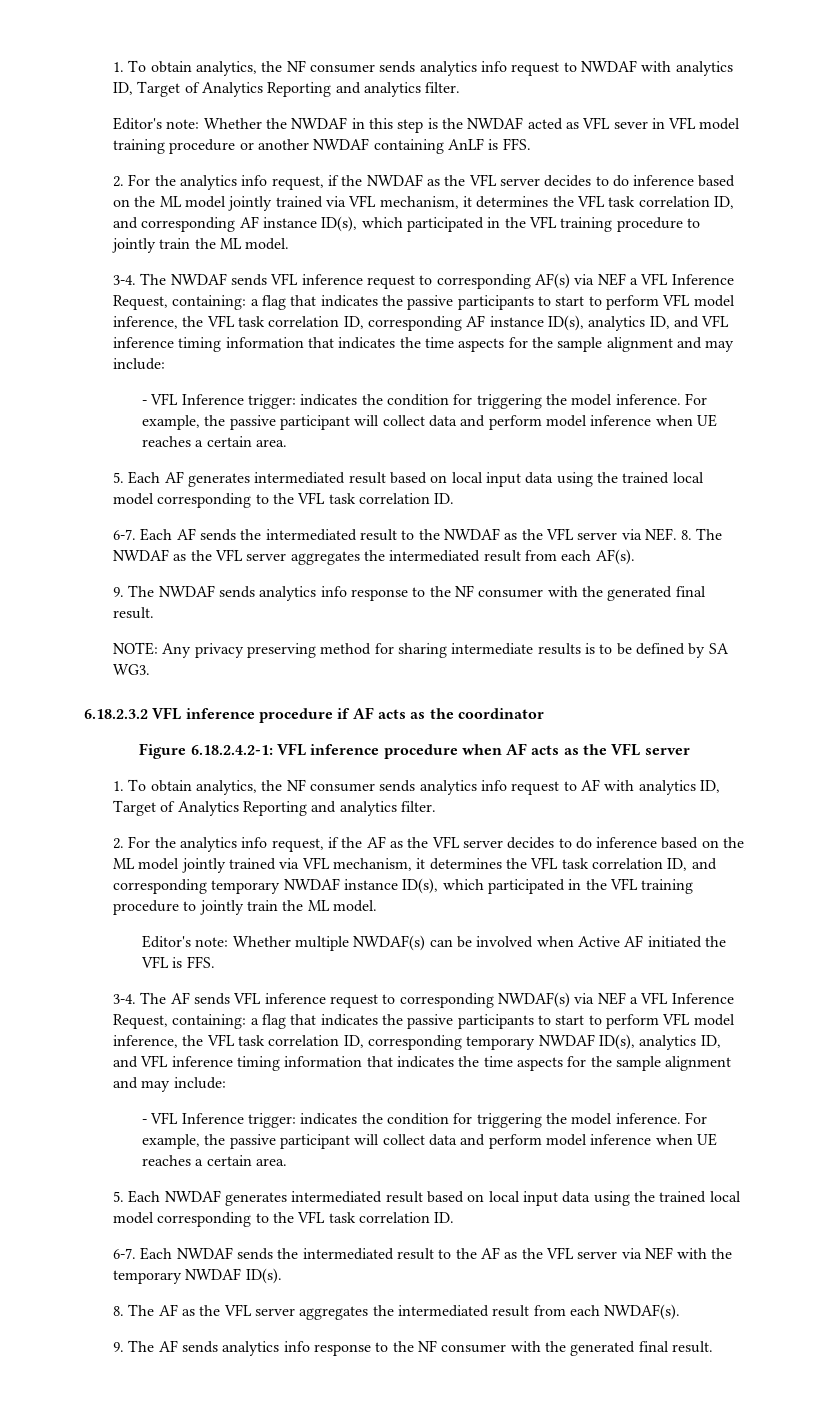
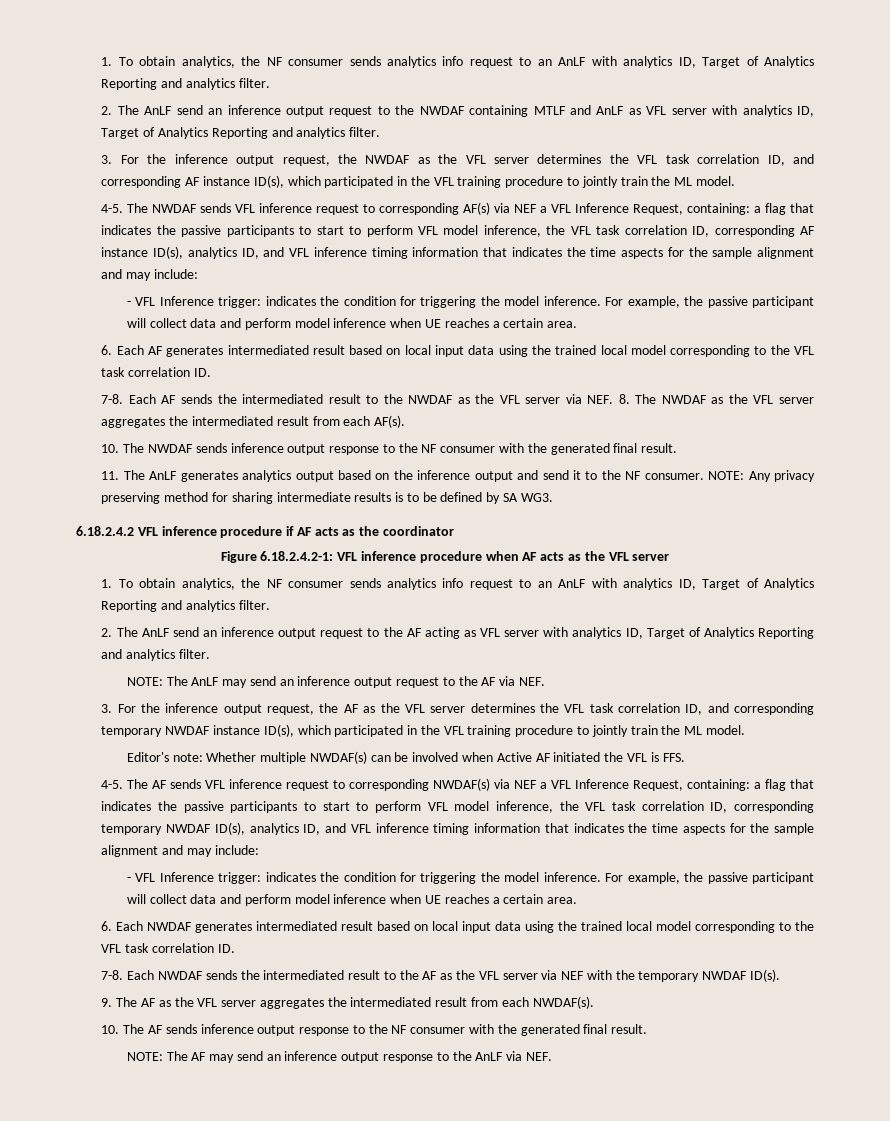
[580,60,637,72] NWDAF -> [537,57,587,66] an AnLF
[113,117,741,133] [113,138,531,154] [113,174,736,190] [113,195,472,211] Editor's note: Whether the NWDAF in this step is the NWDAF acted as VFL sever in VFL model training procedure or another NWDAF containing AnLF is FFS. // 2. For the analytics info request, if the NWDAF as the VFL server decides to do inference based on the ML model jointly trained via VFL mechanism, it -> [101,105,814,117] [101,127,381,139] [101,154,530,166] 2. The AnLF send an inference output request to the NWDAF containing MTLF and AnLF as VFL server with analytics ID, Target of Analytics Reporting and analytics filter. // 3. For the inference output request, the NWDAF as the VFL server
[113,275,137,285] 3-4. -> [101,204,124,213] 4-5.
[113,472,125,483] 5. -> [101,345,113,355] 6.
[113,529,137,540] 6-7. -> [101,394,124,404] 7-8.
[113,585,347,601] 9. The NWDAF sends analytics info -> [101,443,326,455] 10. The NWDAF sends inference output
(155, 613) none -> [101,470,704,482] 11. The AnLF generates analytics output based on the inference output and send it to the NF consumer.
[84,709,148,719] 6.18.2.3.2 -> [76,526,134,536] 6.18.2.4.2
[580,779,600,791] AF -> [537,579,587,588] an AnLF
[128,836,745,852] [113,857,426,873] For the analytics info request, if the AF as the VFL server decides to do inference based on the ML model jointly trained via VFL mechanism, it -> [116,627,815,639] [101,649,210,661] [126,676,545,688] [101,703,466,715] The AnLF send an inference output request to the AF acting as VFL server with analytics ID, Target of Analytics Reporting and analytics filter. // NOTE: The AnLF may send an inference output request to the AF via NEF. // 3. For the inference output request, the AF as the VFL server
[113,994,137,1004] 3-4. -> [101,780,124,789] 4-5.
[113,1191,125,1202] 5. -> [101,921,113,931] 6.
[113,1248,137,1259] 6-7. -> [101,970,124,980] 7-8.
[113,1306,125,1316] 8. -> [101,998,113,1007] 9.
[113,1340,310,1356] 9. The AF sends analytics info -> [101,1024,296,1036] 10. The AF sends inference output
(713, 1347) none -> [126,1051,552,1063] // NOTE: The AF may send an inference output response to the AnLF via NEF.

